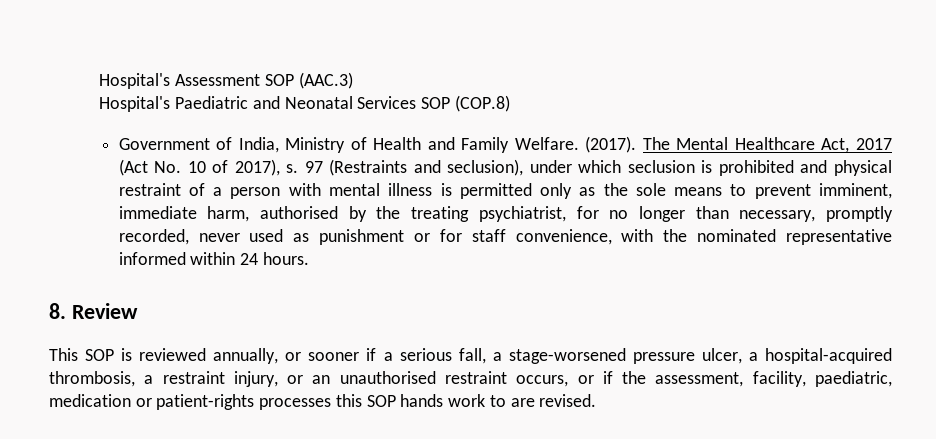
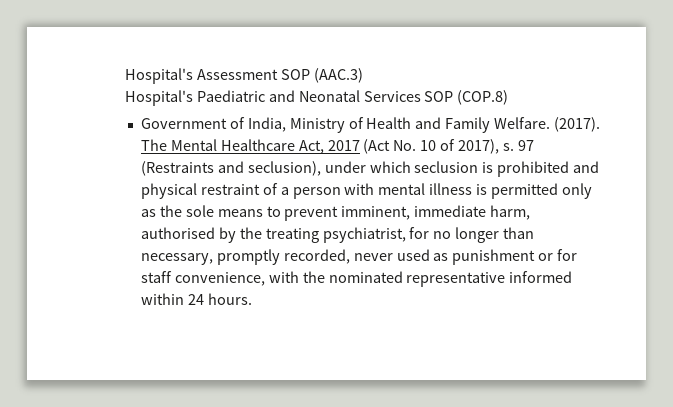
[49,303,138,319] [49,348,892,364] [49,371,893,387] [49,394,597,410] // 8. Review // This SOP is reviewed annually, or sooner if a serious fall, a stage-worsened pressure ulcer, a hospital-acquired thrombosis, a restraint injury, or an unauthorised restraint occurs, or if the assessment, facility, paediatric, medication or patient-rights processes this SOP hands work to are revised. -> (252, 299) none

